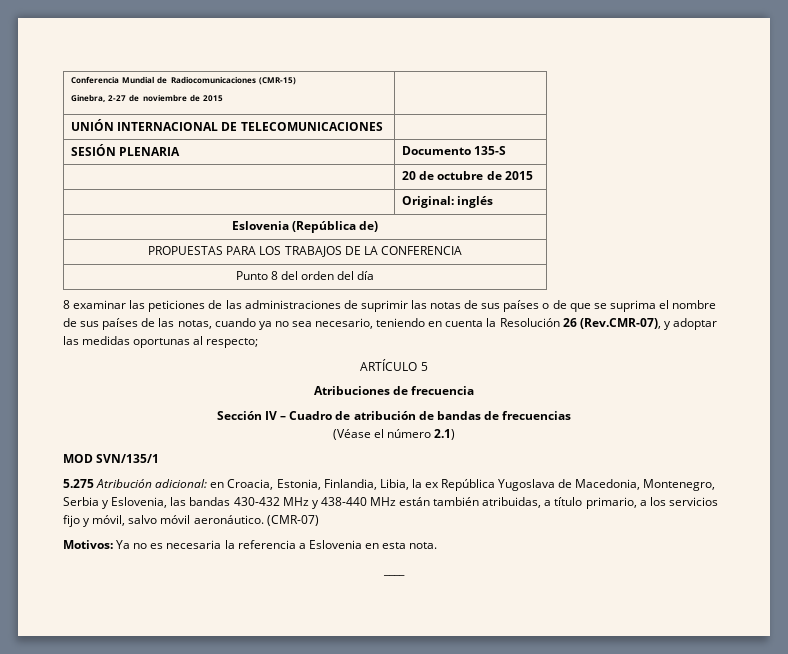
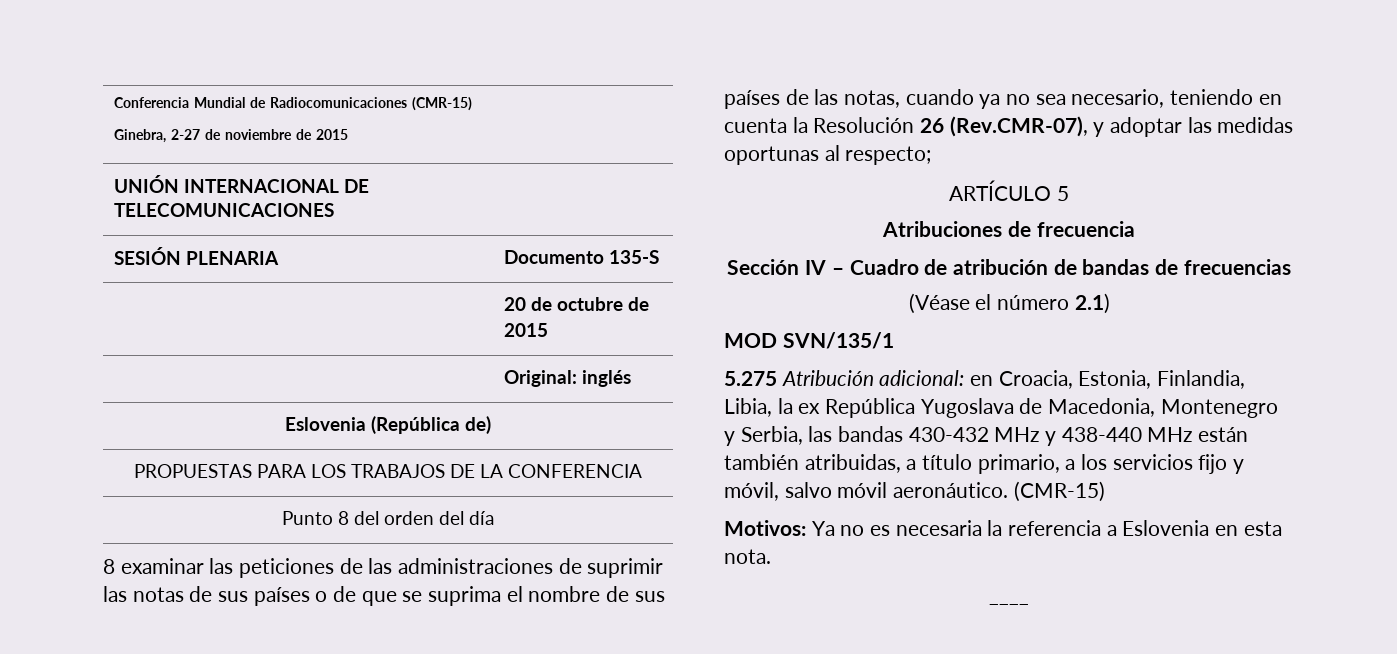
[643,479,716,491] [63,497,168,509] Montenegro, Serbia y Eslovenia, -> [1160,399,1278,418] [724,426,803,446] Montenegro y Serbia,
[266,515,319,526] (CMR-07) -> [1013,481,1105,502] (CMR-15)

